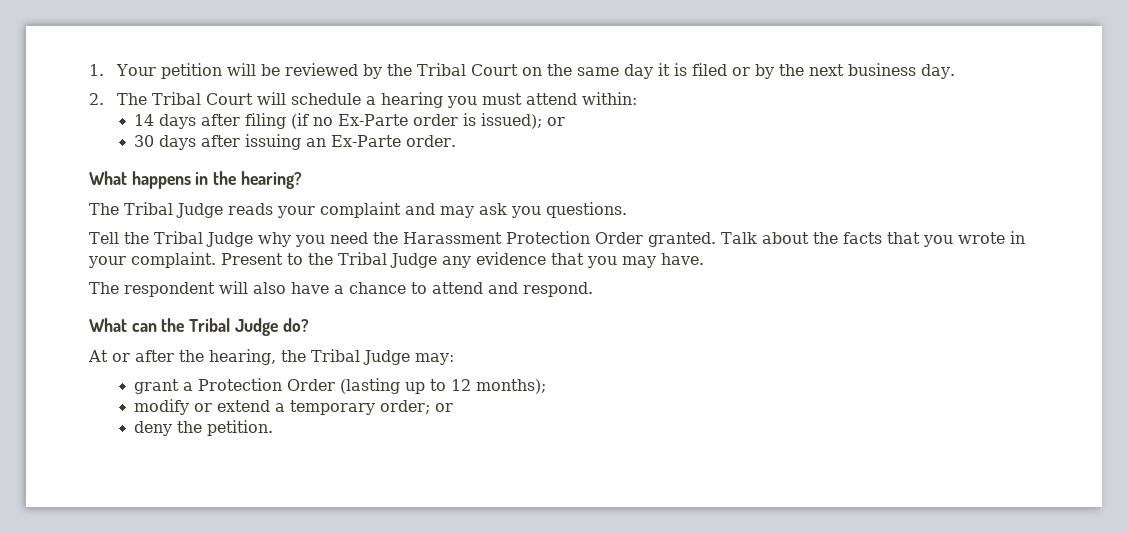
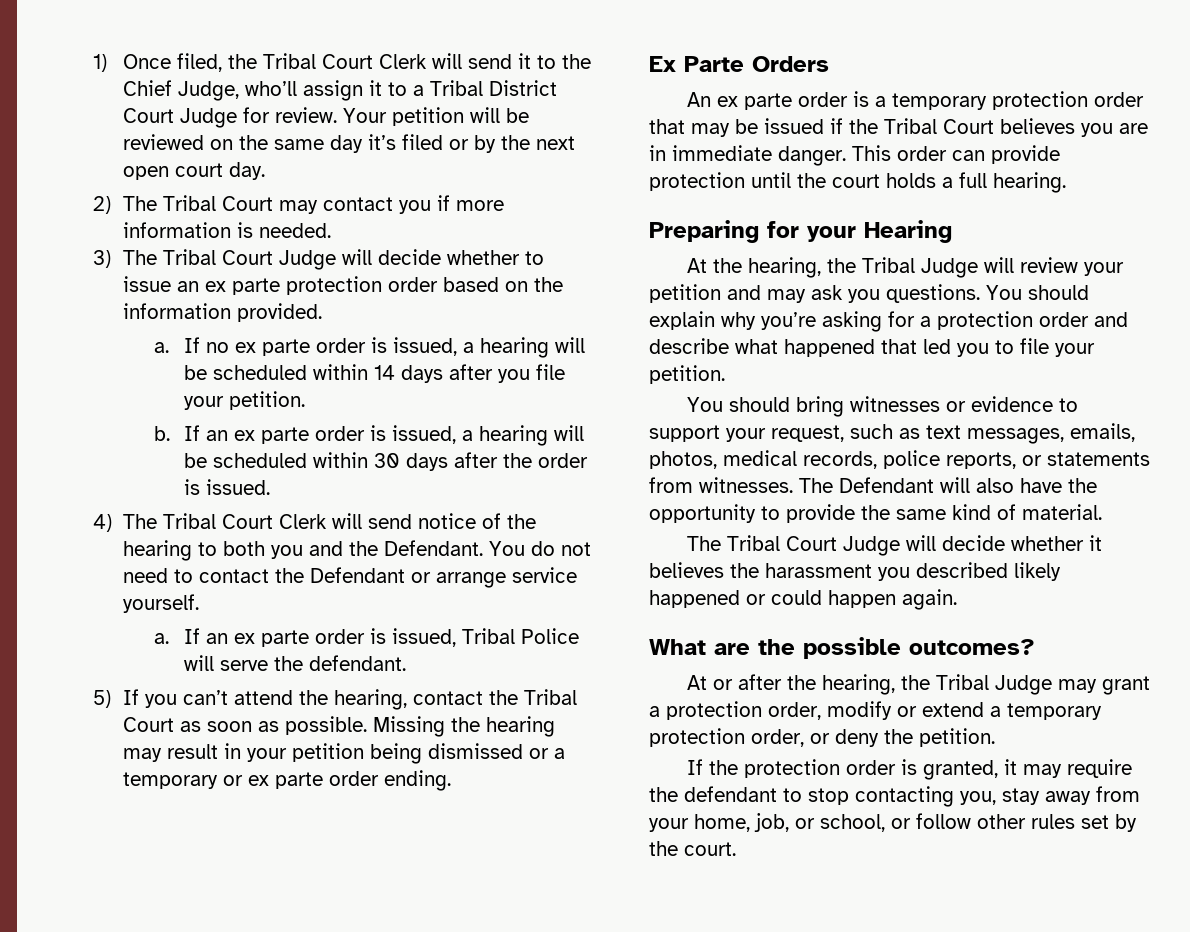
[89,64,104,76] 1. -> [93,53,592,72] [123,80,558,101] [123,107,338,128] 1) Once filed, the Tribal Court Clerk will send it to the Chief Judge, who’ll assign it to a Tribal District Court Judge for review.
[362,63,518,79] by the Tribal Court -> (205, 142) none
[657,63,687,76] it is -> [368,134,397,150] it’s
[847,63,916,76] business -> [123,163,224,180] open court
[89,92,637,108] [134,113,566,129] [134,134,457,150] [89,171,302,189] [89,202,401,218] 2. The Tribal Court will schedule a hearing you must attend within: // 14 days after filing (if no Ex-Parte order is issued); or // 30 days after issuing an Ex-Parte order. // What happens in the hearing? // The Tribal Judge reads your complaint -> [93,195,505,214] [123,222,332,238] [93,249,545,270] [123,276,564,295] [123,303,323,322] [153,337,586,358] [184,364,566,383] [184,391,306,410] [153,425,585,446] [184,452,589,471] [184,479,271,495] [93,513,537,532] [123,540,592,561] [123,567,578,588] [123,594,200,613] [153,628,580,647] [184,655,407,671] [93,689,578,710] [123,716,556,737] [123,743,566,764] [123,770,452,791] [649,56,829,72] [687,91,1145,110] [649,118,1148,137] [649,145,1060,166] [649,172,1066,193] [649,220,952,243] [687,257,1125,278] [649,284,721,303] 2) The Tribal Court may contact you if more information is needed. // 3) The Tribal Court Judge will decide whether to issue an ex parte protection order based on the information provided. // a. If no ex parte order is issued, a hearing will be scheduled within 14 days after you file your petition. // b. If an ex parte order is issued, a hearing will be scheduled within 30 days after the order is issued. // 4) The Tribal Court Clerk will send notice of the hearing to both you and the Defendant. You do not need to contact the Defendant or arrange service yourself. // a. If an ex parte order is issued, Tribal Police will serve the defendant. // 5) If you can’t attend the hearing, contact the Tribal Court as soon as possible. Missing the hearing may result in your petition being dismissed or a temporary or ex parte order ending. // Ex Parte Orders // An ex parte order is a temporary protection order that may be issued if the Tribal Court believes you are in immediate danger. This order can provide protection until the court holds a full hearing. // Preparing for your Hearing // At the hearing, the Tribal Judge will review your petition
[89,231,1025,247] [88,252,704,268] [89,281,593,297] [89,318,309,336] // Tell the Tribal Judge why you need the Harassment Protection Order granted. Talk about the facts that you wrote in your complaint. Present to the Tribal Judge any evidence that you may have. // The respondent will also have a chance to attend and respond. // What can the Tribal Judge do? -> [986,285,1089,300] [649,311,1128,332] [649,338,1095,357] [649,365,725,384] [687,396,1079,417] [649,423,1135,444] [649,450,1150,469] [649,477,1097,493] [649,504,1102,523] [687,535,1103,556] [649,562,1061,581] [649,589,957,610] [649,637,1035,659] You should explain why you’re asking for a protection order and describe what happened that led you to file your petition. // You should bring witnesses or evidence to support your request, such as text messages, emails, photos, medical records, police reports, or statements from witnesses. The Defendant will also have the opportunity to provide the same kind of material. // The Tribal Court Judge will decide whether it believes the harassment you described likely happened or could happen again. // What are the possible outcomes?
[415,353,454,365] may: // -> [1058,679,1098,693] may
[198,378,547,394] Protection Order (lasting up to 12 months); // -> [666,701,821,720] protection order,
[380,400,454,414] order; or // -> [649,728,830,747] protection order, or
(274, 428) none -> [687,759,1133,780] [649,786,1140,807] [649,813,1137,832] [649,841,736,856] // If the protection order is granted, it may require the defendant to stop contacting you, stay away from your home, job, or school, or follow other rules set by the court.

